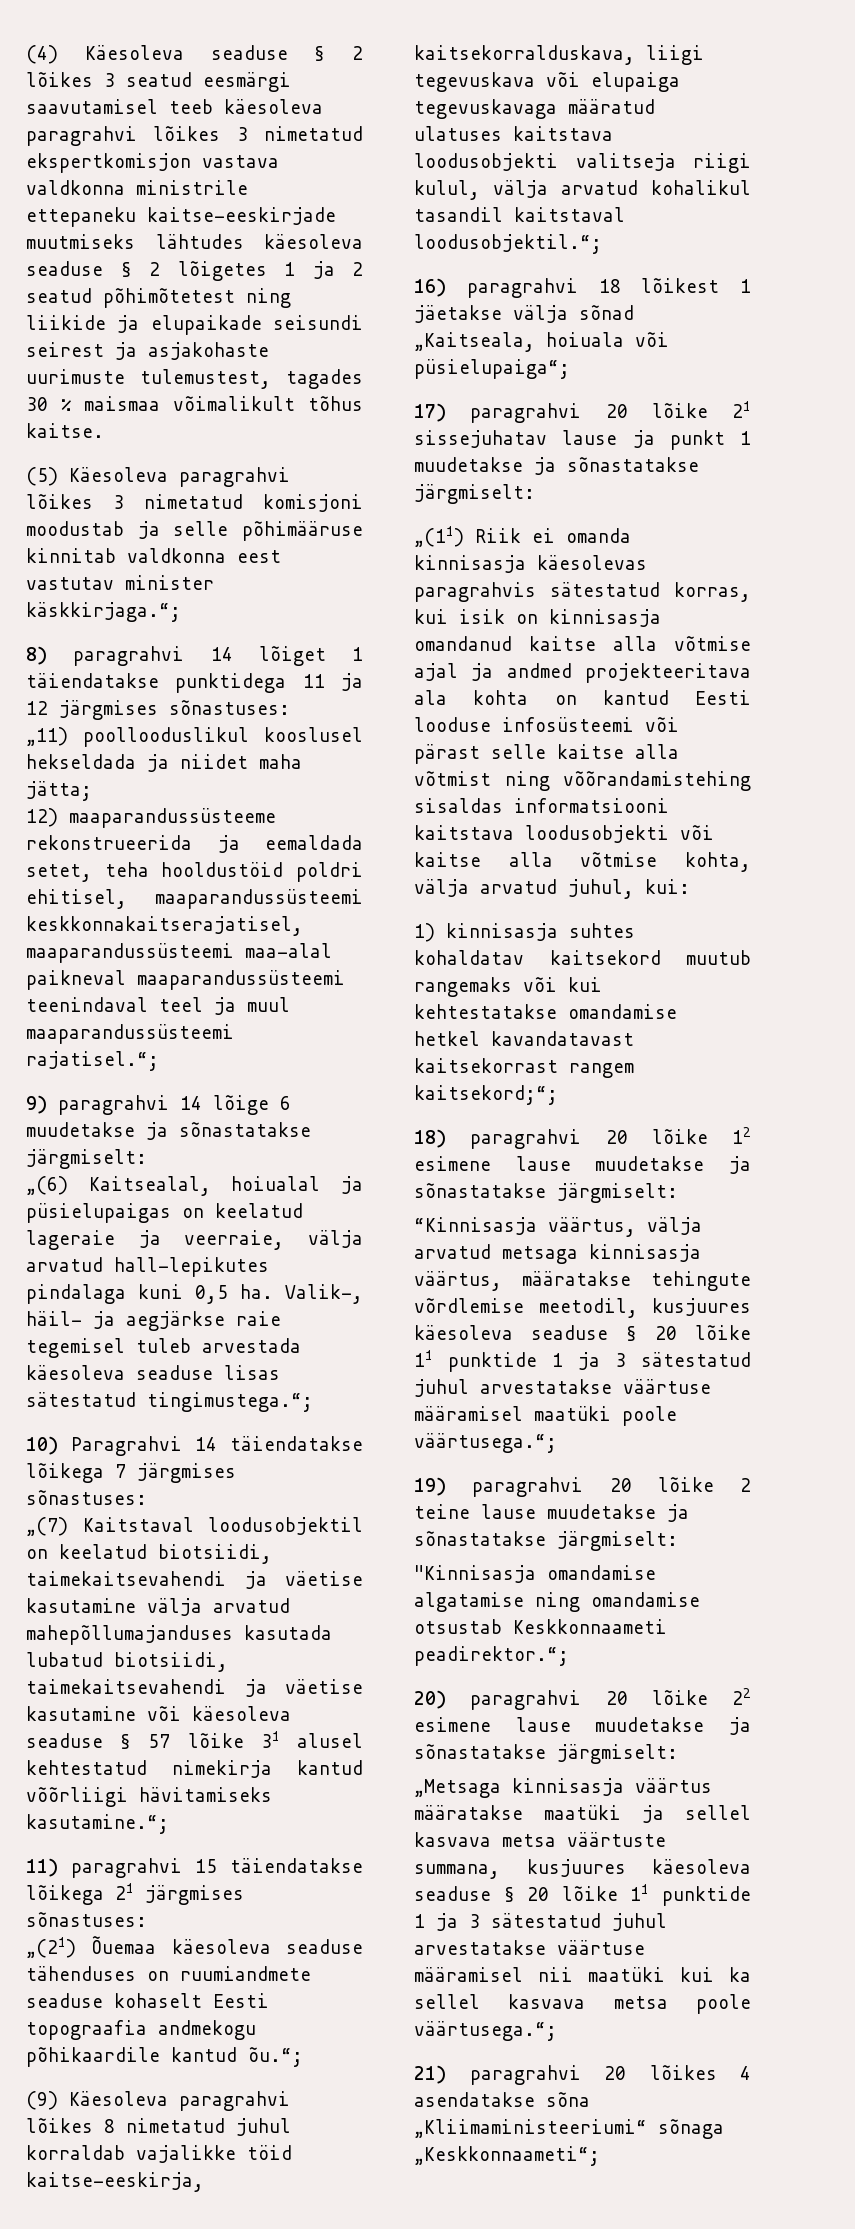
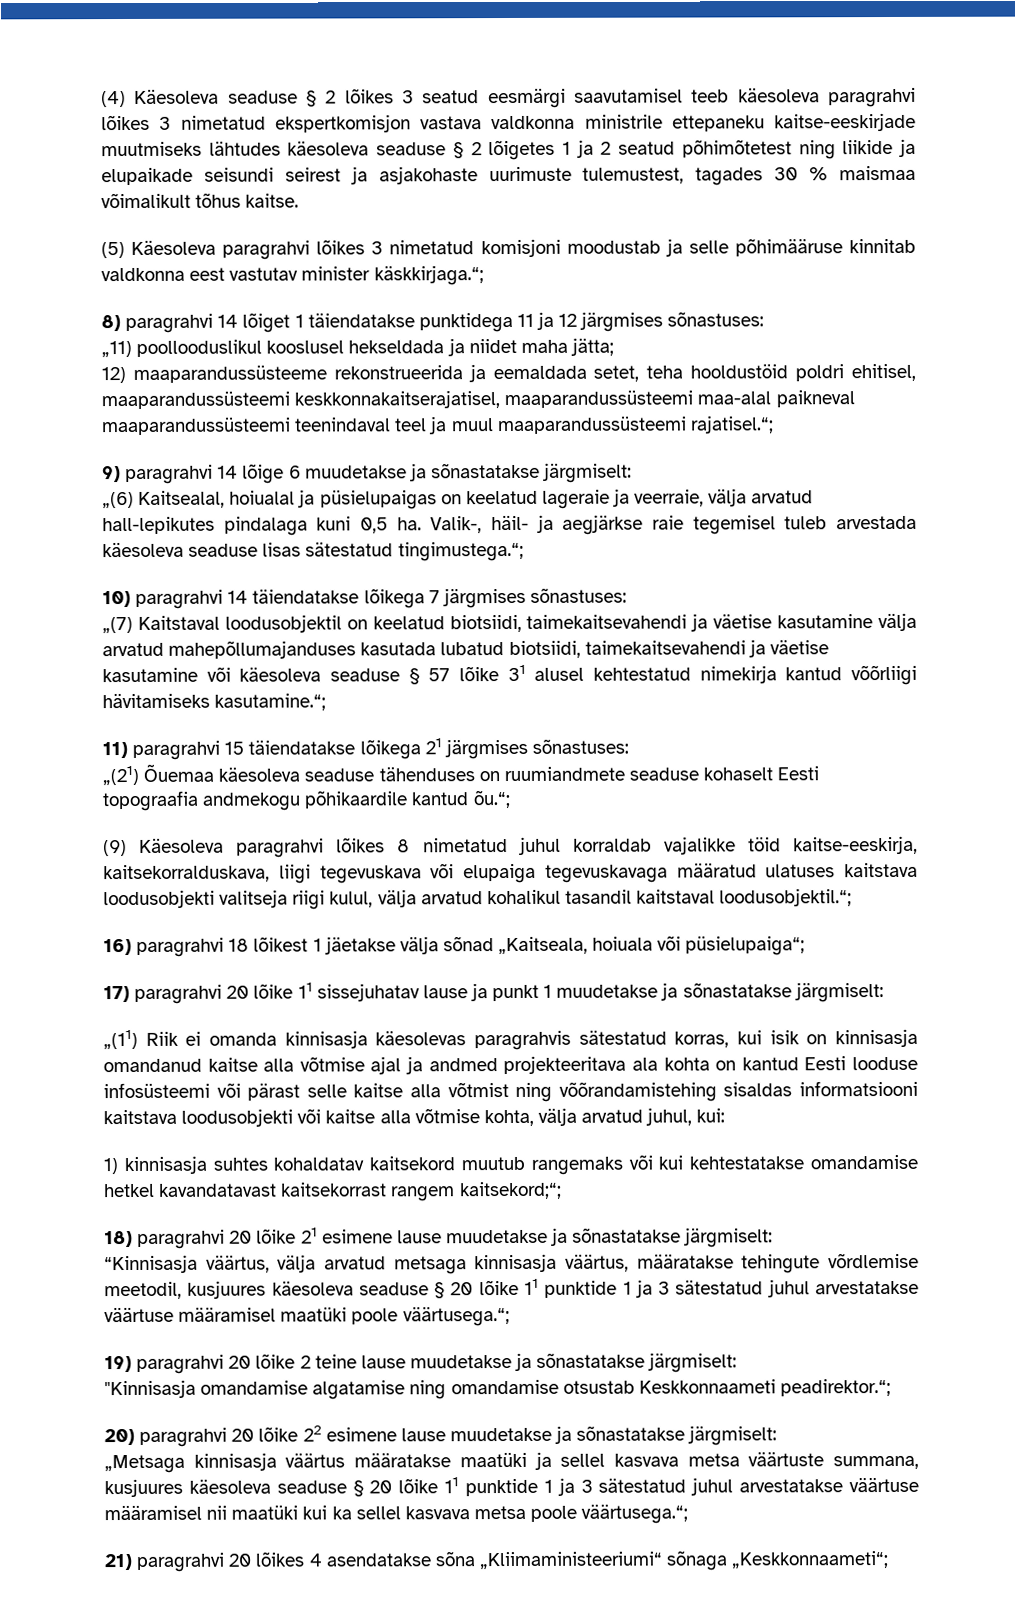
[71,1436,182,1456] Paragrahvi -> [135,589,224,609] paragrahvi
[732,401,751,418] 21 -> [297,982,313,999] 11
[732,1127,751,1144] 12 -> [300,1227,318,1244] 21

